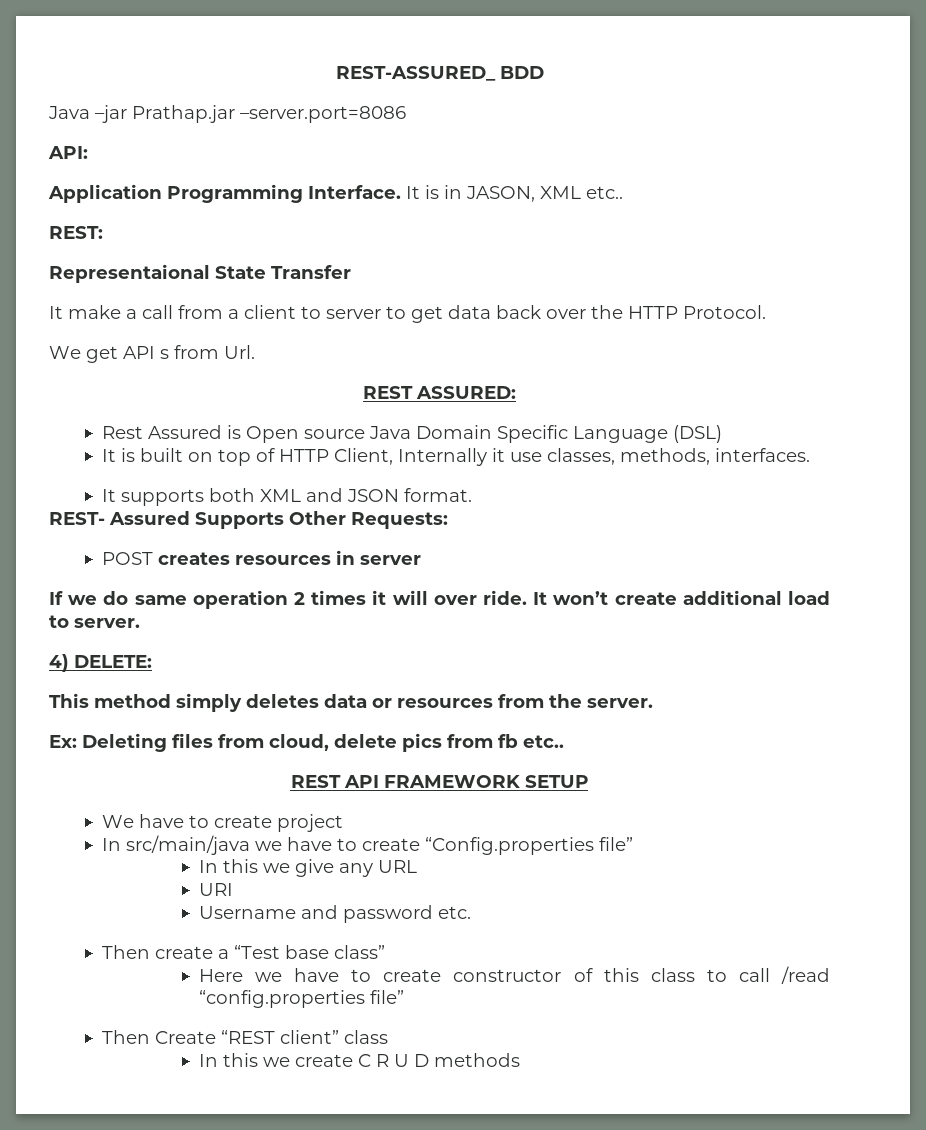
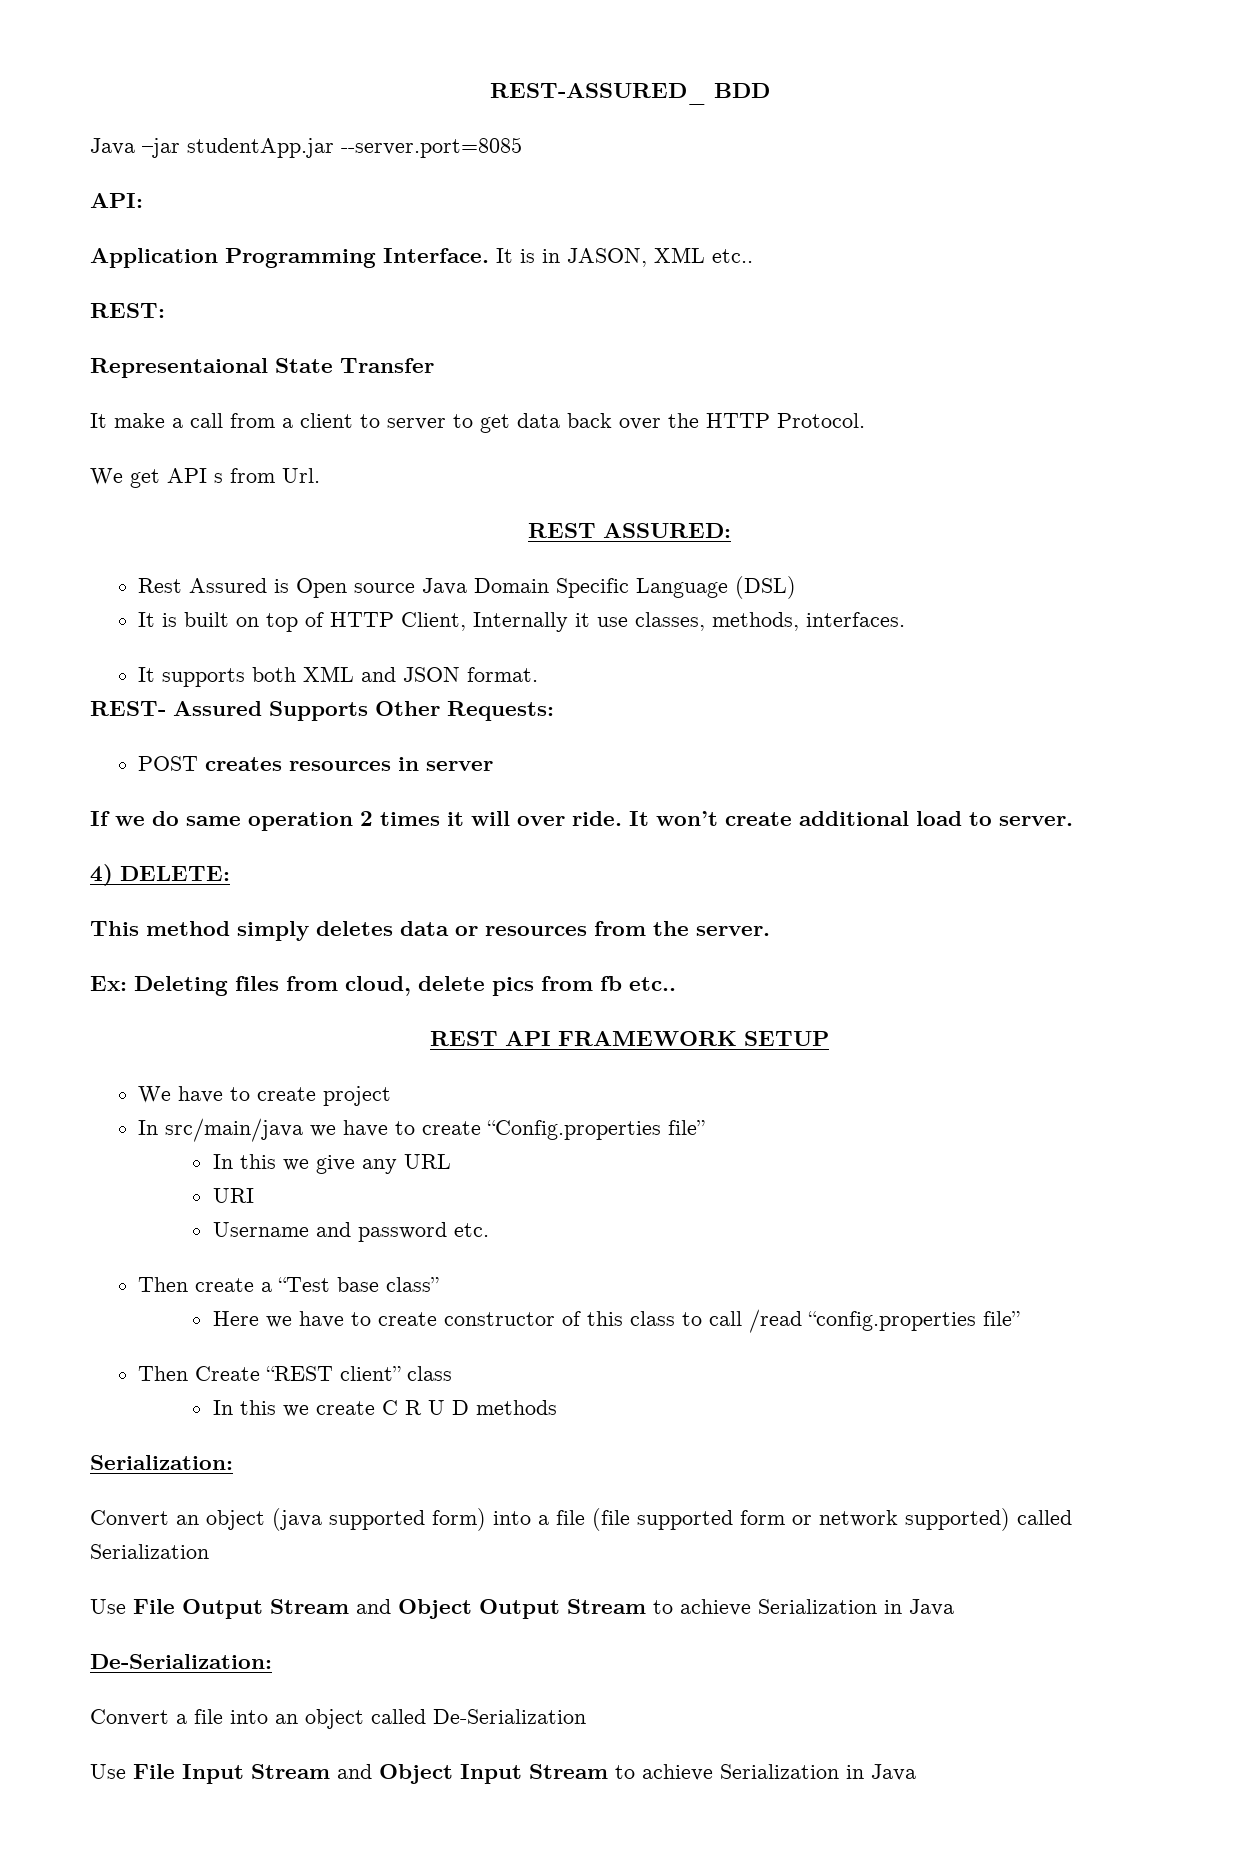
[132,105,406,123] Prathap.jar –server.port=8086 -> [187,137,522,158] studentApp.jar --server.port=8085
(520, 1060) none -> [90,1455,233,1470] [90,1508,1072,1531] [90,1544,209,1559] [90,1599,954,1619] [90,1654,272,1669] [90,1709,586,1729] [90,1764,916,1784] // Serialization: // Convert an object (java supported form) into a file (file supported form or network supported) called Serialization // Use File Output Stream and Object Output Stream to achieve Serialization in Java // De-Serialization: // Convert a file into an object called De-Serialization // Use File Input Stream and Object Input Stream to achieve Serialization in Java

